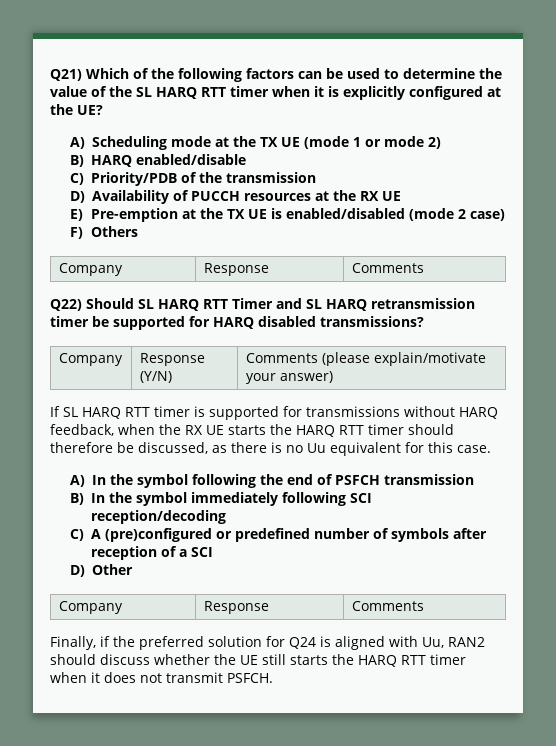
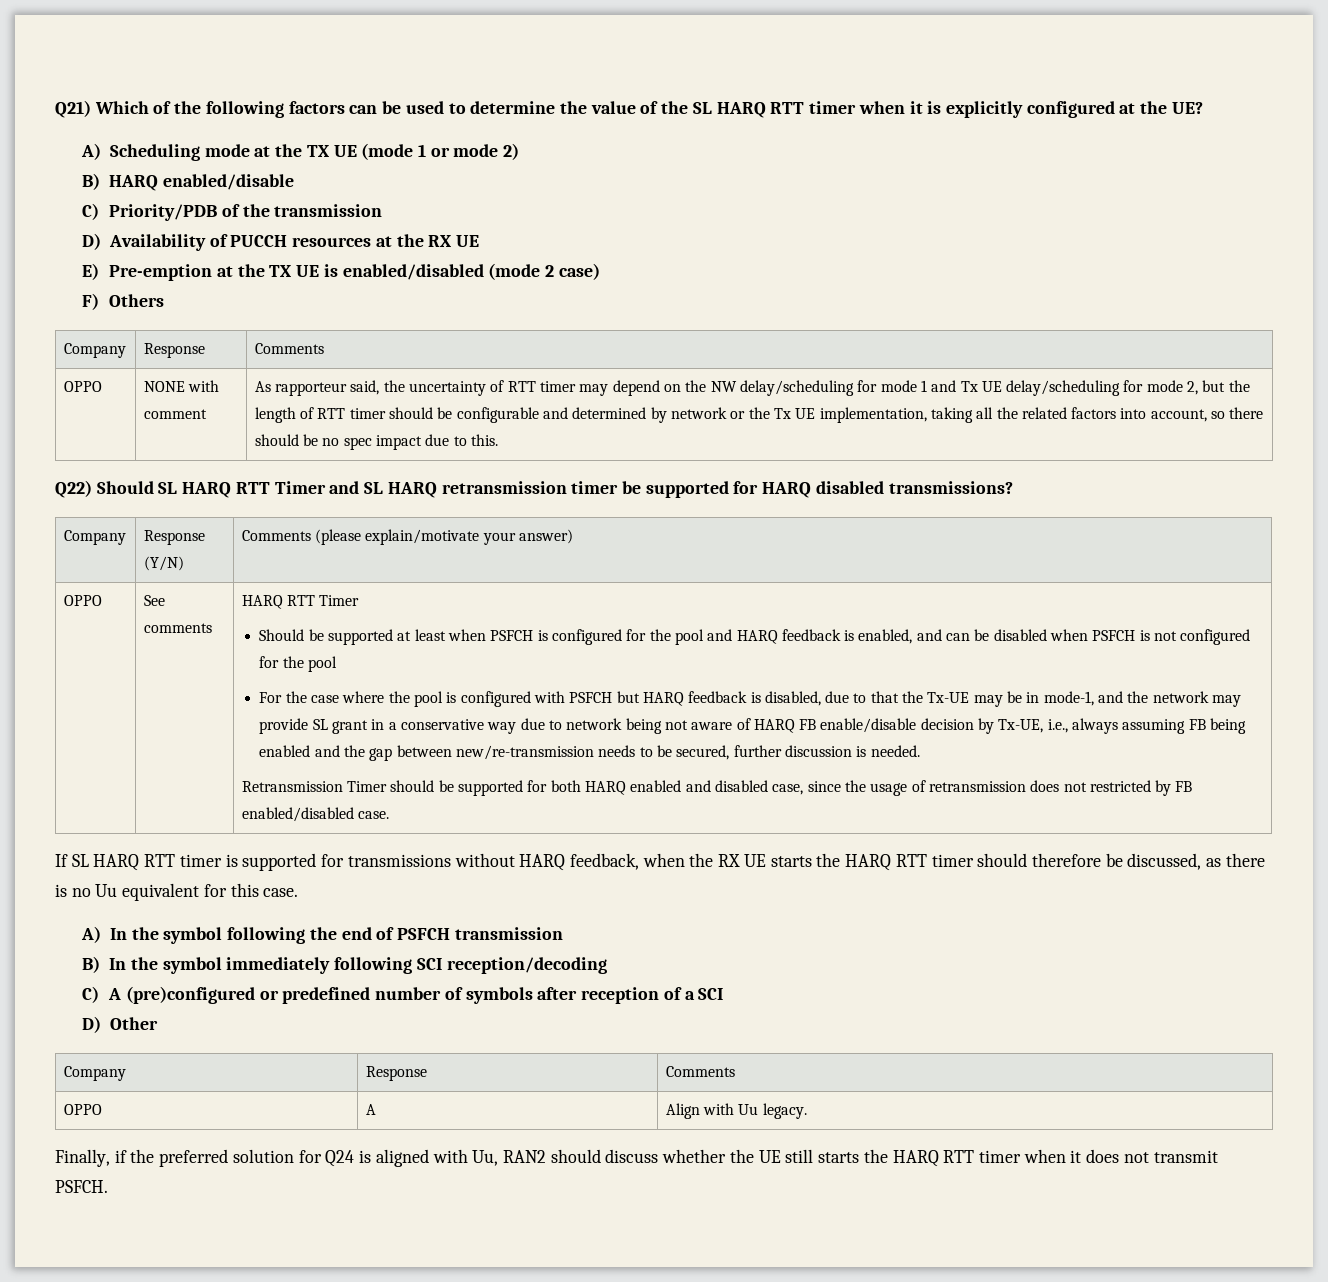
(424, 268) none -> [63,381,102,392] [143,380,220,392] [143,409,207,419] [254,380,1250,396] [254,407,1264,423] [254,434,498,450] // OPPO | NONE with comment | As rapporteur said, the uncertainty of RTT timer may depend on the NW delay/scheduling for mode 1 and Tx UE delay/scheduling for mode 2, but the length of RTT timer should be configurable and determined by network or the Tx UE implementation, taking all the related factors into account, so there should be no spec impact due to this.
(333, 377) none -> [63,595,102,606] [143,595,165,606] [143,623,212,633] [241,595,360,609] [259,629,1251,645] [259,656,337,672] [259,691,1241,707] [259,718,1247,734] [259,745,920,761] [241,780,1193,796] [241,807,390,822] // OPPO | See comments | HARQ RTT Timer // Should be supported at least when PSFCH is configured for the pool and HARQ feedback is enabled, and can be disabled when PSFCH is not configured for the pool // For the case where the pool is configured with PSFCH but HARQ feedback is disabled, due to that the Tx-UE may be in mode-1, and the network may provide SL grant in a conservative way due to network being not aware of HARQ FB enable/disable decision by Tx-UE, i.e., always assuming FB being enabled and the gap between new/re-transmission needs to be secured, further discussion is needed. // Retransmission Timer should be supported for both HARQ enabled and disabled case, since the usage of retransmission does not restricted by FB enabled/disabled case.
(424, 606) none -> [63,1104,102,1115] [365,1104,376,1115] [665,1103,807,1119] // OPPO | A | Align with Uu legacy.

